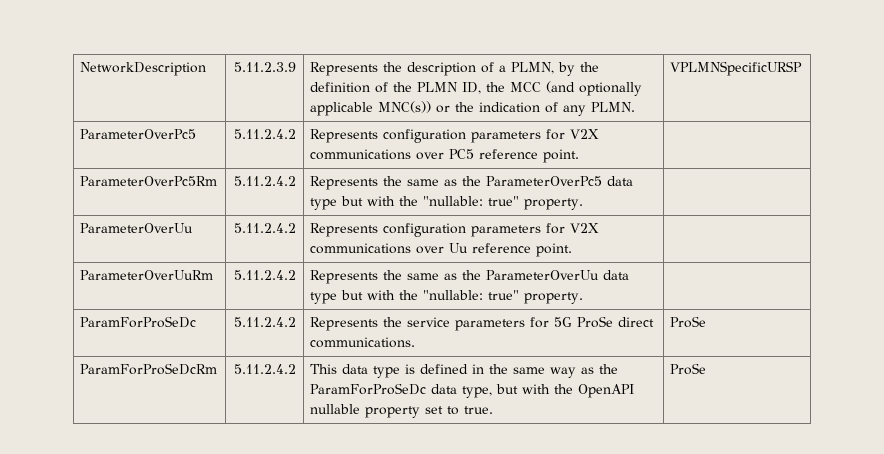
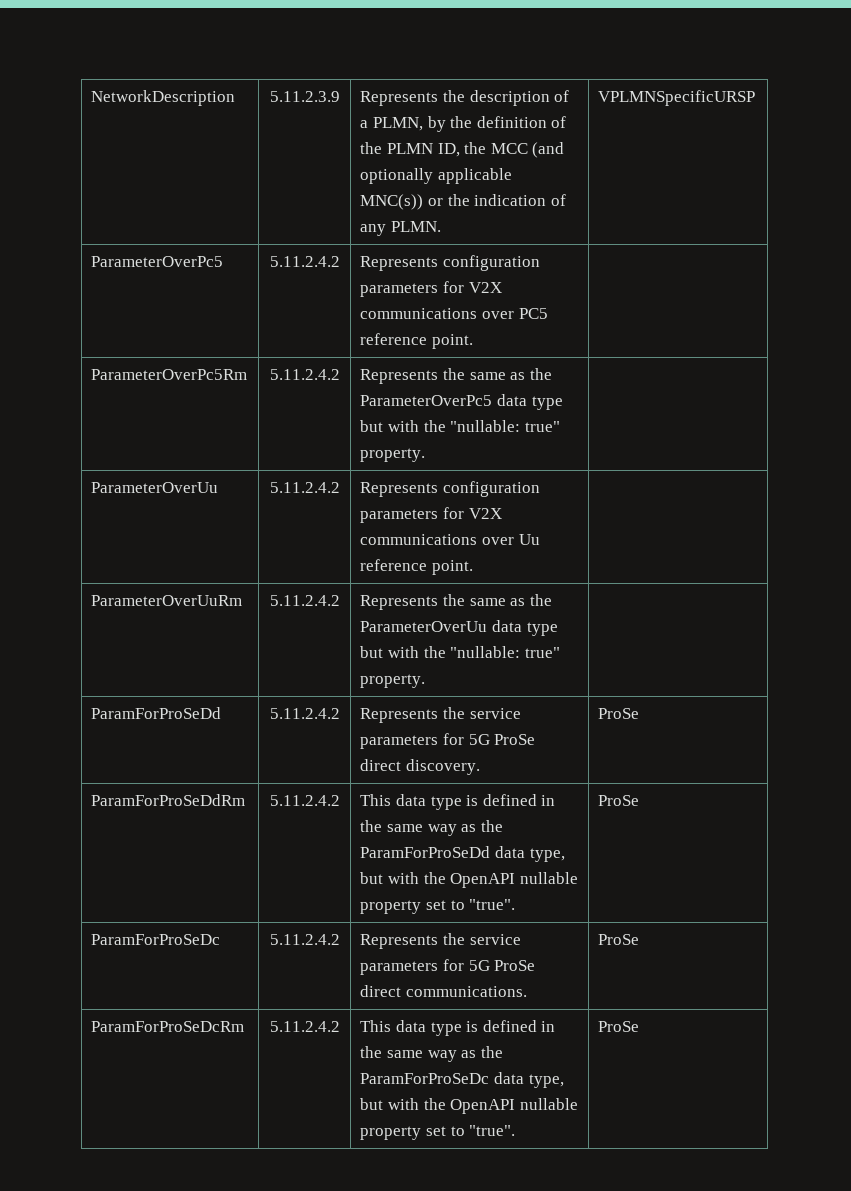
(584, 298) none -> [91,707,222,719] [269,708,340,719] [360,707,521,723] [360,733,536,749] [360,759,481,775] [598,708,640,719] [91,794,246,806] [269,795,340,806] [360,794,556,810] [360,820,503,836] [360,846,565,862] [360,872,578,888] [360,899,516,914] [598,795,640,806] // ParamForProSeDd | 5.11.2.4.2 | Represents the service parameters for 5G ProSe direct discovery. | ProSe // ParamForProSeDdRm | 5.11.2.4.2 | This data type is defined in the same way as the ParamForProSeDd data type, but with the OpenAPI nullable property set to "true". | ProSe
[464,406,494,414] true. -> [469,1125,516,1136] "true".

